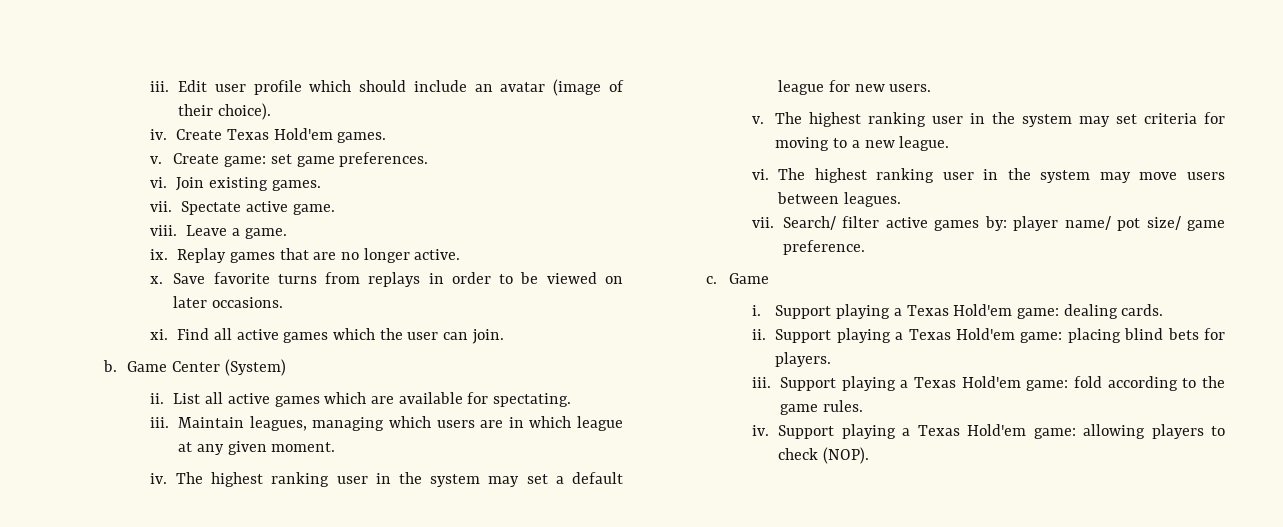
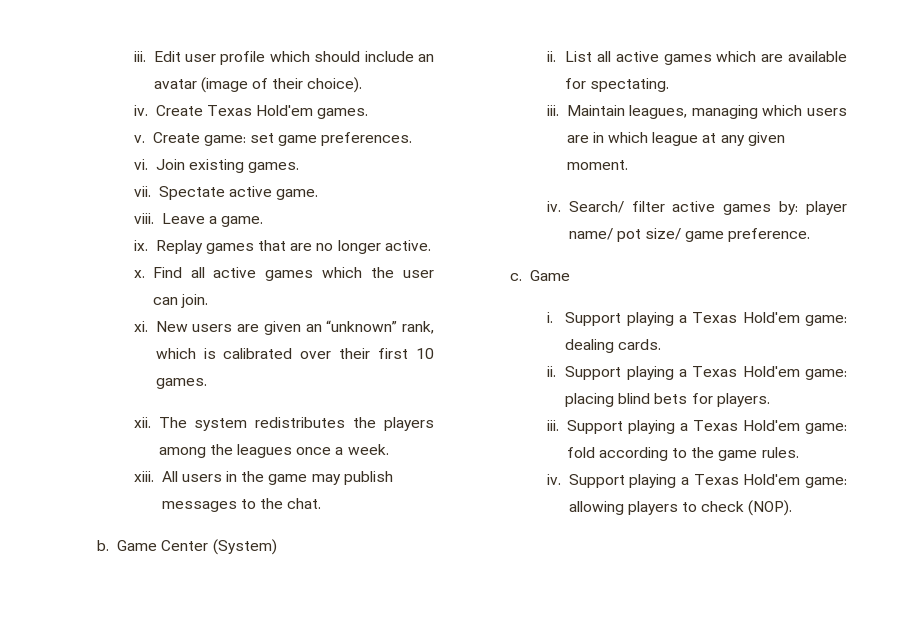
[173,272,623,287] [173,296,284,308] [150,329,169,340] Save favorite turns from replays in order to be viewed on later occasions. // xi. -> (145, 274) none
(504, 336) none -> [133,320,434,335] [155,348,434,359] [155,378,207,389] [133,417,434,431] [158,444,389,458] [133,471,393,485] [161,498,322,512] // xi. New users are given an “unknown” rank, which is calibrated over their first 10 games. // xii. The system redistributes the players among the leagues once a week. // xiii. All users in the game may publish messages to the chat.
[176,472,623,487] [778,80,932,95] [752,112,1225,127] [775,136,950,151] [752,168,1225,183] [777,192,901,207] [752,217,775,228] The highest ranking user in the system may set a default league for new users. // v. The highest ranking user in the system may set criteria for moving to a new league. // vi. The highest ranking user in the system may move users between leagues. // vii. -> (561, 206) none

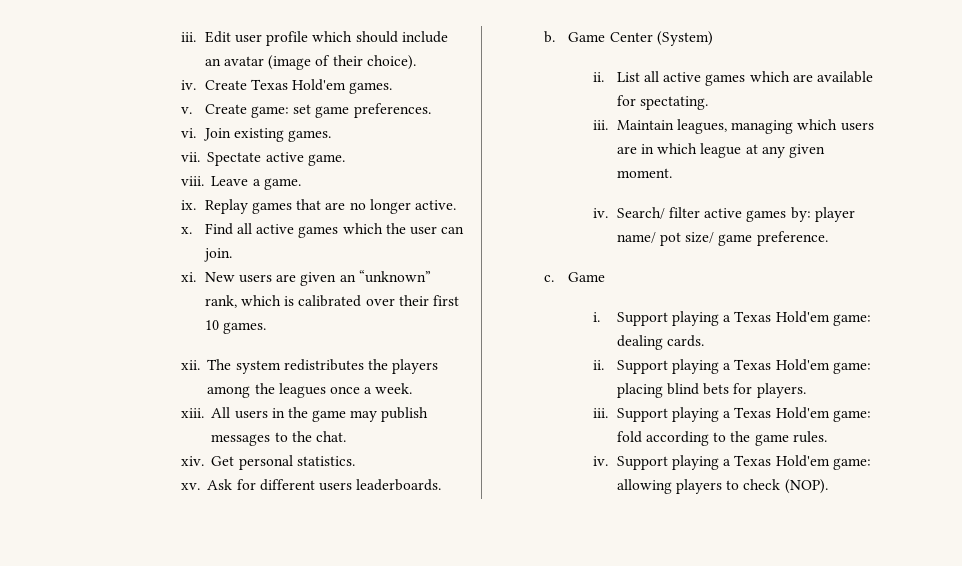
(322, 503) none -> [180,455,355,470] [180,479,442,491] // xiv. Get personal statistics. // xv. Ask for different users leaderboards.

